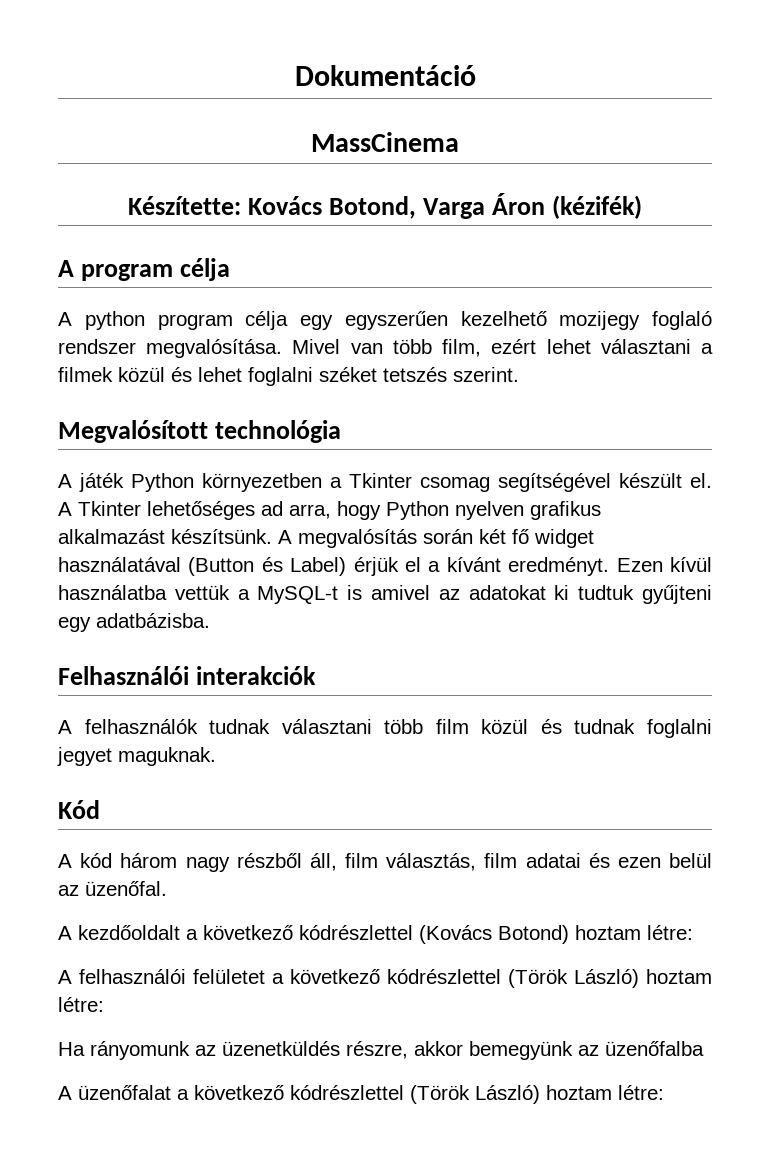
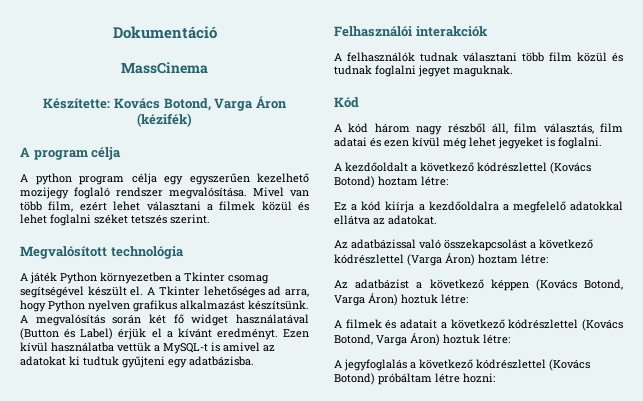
[668,853,712,868] [58,881,167,896] belül az üzenőfal. -> [412,137,602,149] kívül még lehet jegyeket is foglalni.
[58,969,712,988] [58,997,104,1012] [58,1041,704,1060] [58,1085,664,1104] A felhasználói felületet a következő kódrészlettel (Török László) hoztam létre: // Ha rányomunk az üzenetküldés részre, akkor bemegyünk az üzenőfalba // A üzenőfalat a következő kódrészlettel (Török László) hoztam létre: -> [334,201,623,213] [334,215,437,225] [334,239,593,251] [334,253,548,266] [334,279,623,291] [334,293,468,306] [334,319,623,331] [334,333,510,346] [334,359,590,371] [334,373,495,385] Ez a kód kiírja a kezdőoldalra a megfelelő adatokkal ellátva az adatokat. // Az adatbázissal való összekapcsolást a következő kódrészlettel (Varga Áron) hoztam létre: // Az adatbázist a következő képpen (Kovács Botond, Varga Áron) hoztuk létre: // A filmek és adatait a következő kódrészlettel (Kovács Botond, Varga Áron) hoztuk létre: // A jegyfoglalás a következő kódrészlettel (Kovács Botond) próbáltam létre hozni:

